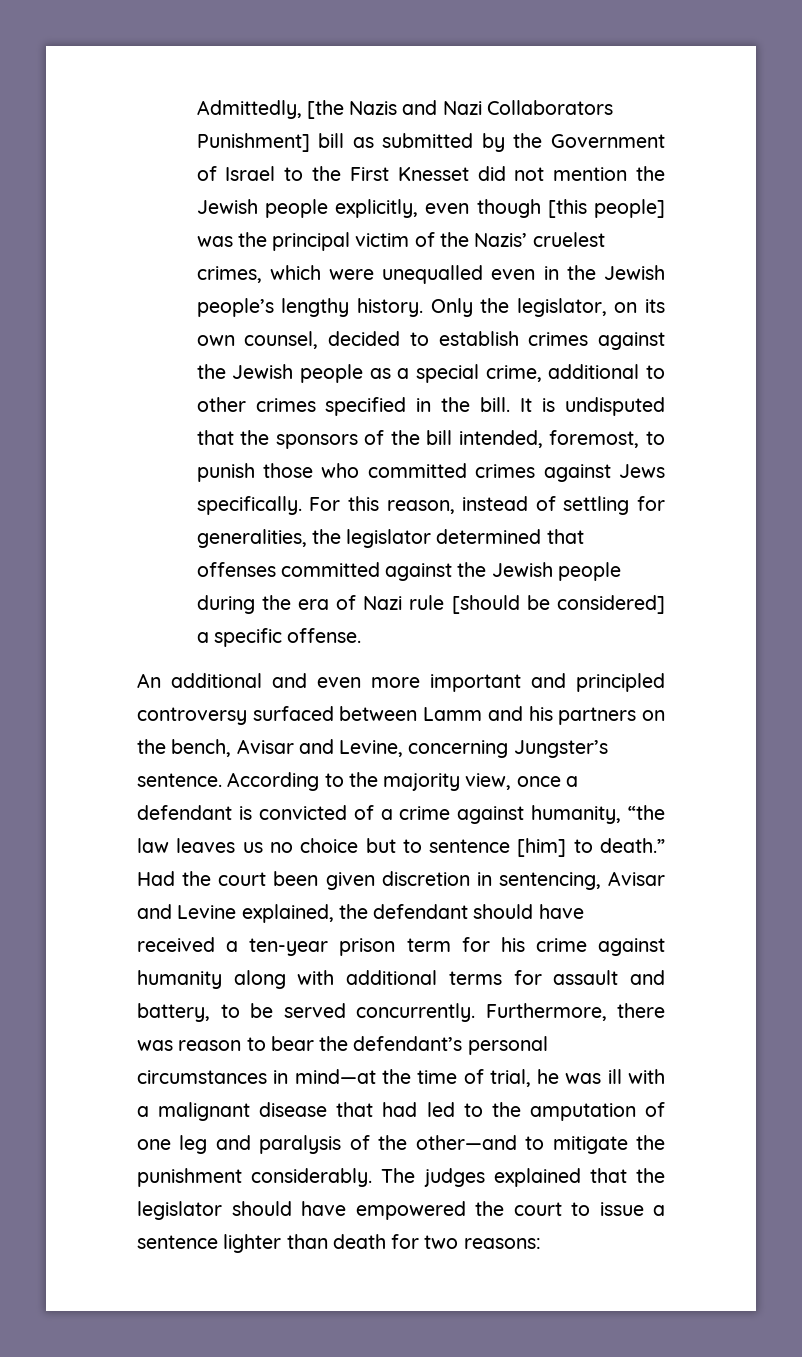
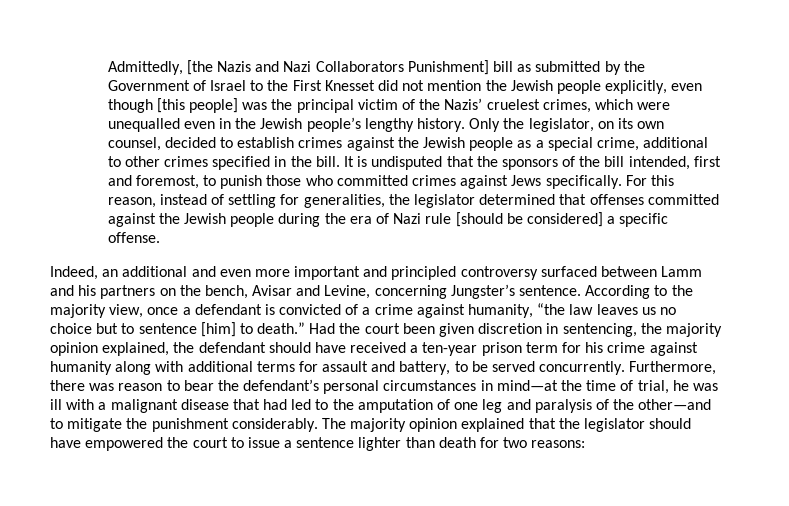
(543, 439) none -> [693,156,721,167] [107,175,132,186] first and
[137,673,161,688] An -> [50,266,119,280] Indeed, an
[608,871,665,886] [137,904,237,919] Avisar and Levine -> [640,323,722,337] [50,342,98,356] the majority opinion
[423,1168,485,1187] judges -> [350,418,458,432] majority opinion

